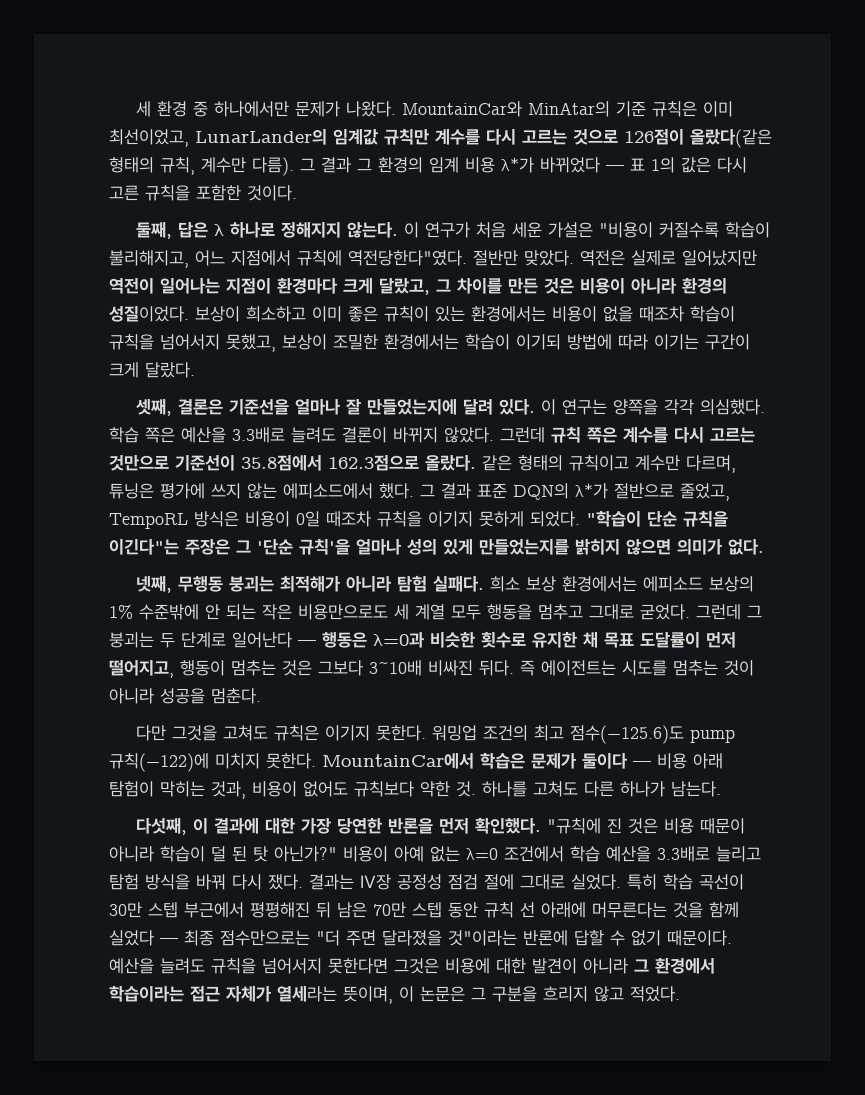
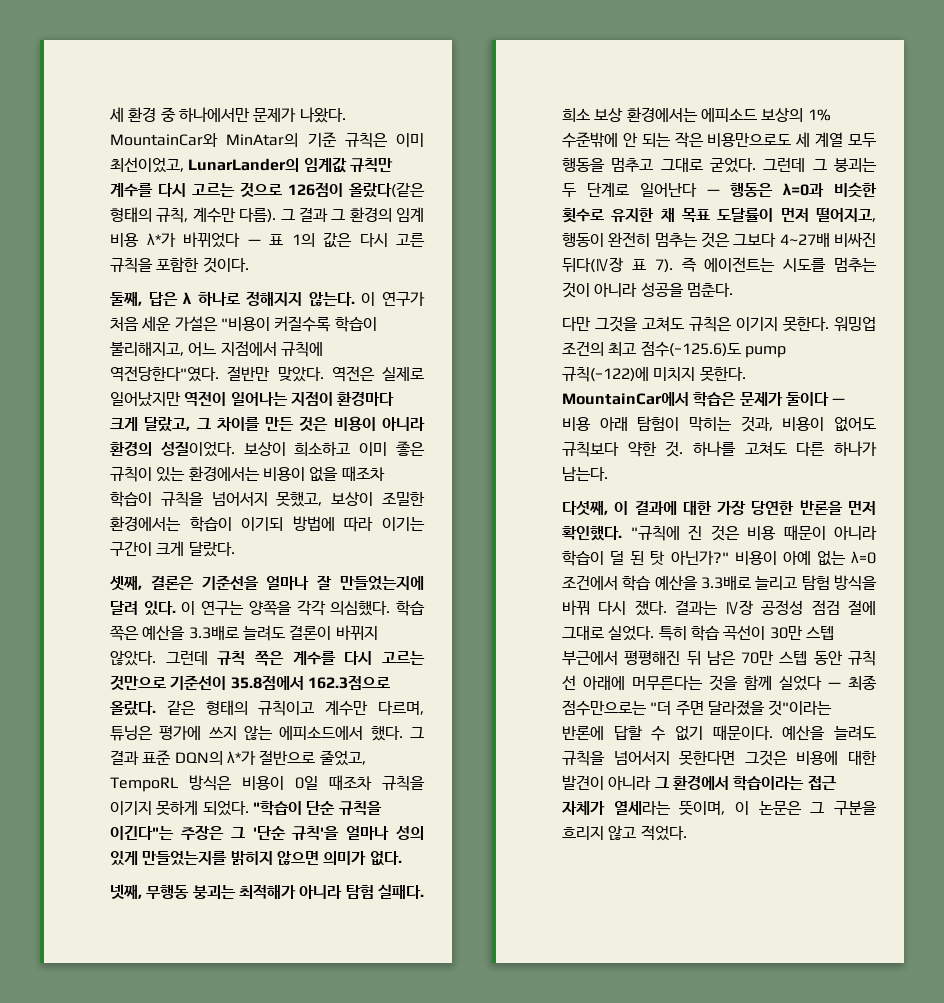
(225, 668) none -> [608,232,651,247] 완전히
[369,660,514,676] 3~10배 비싸진 뒤다. -> [779,232,876,247] [562,257,673,273] 4~27배 비싸진 뒤다(Ⅳ장 표 7).

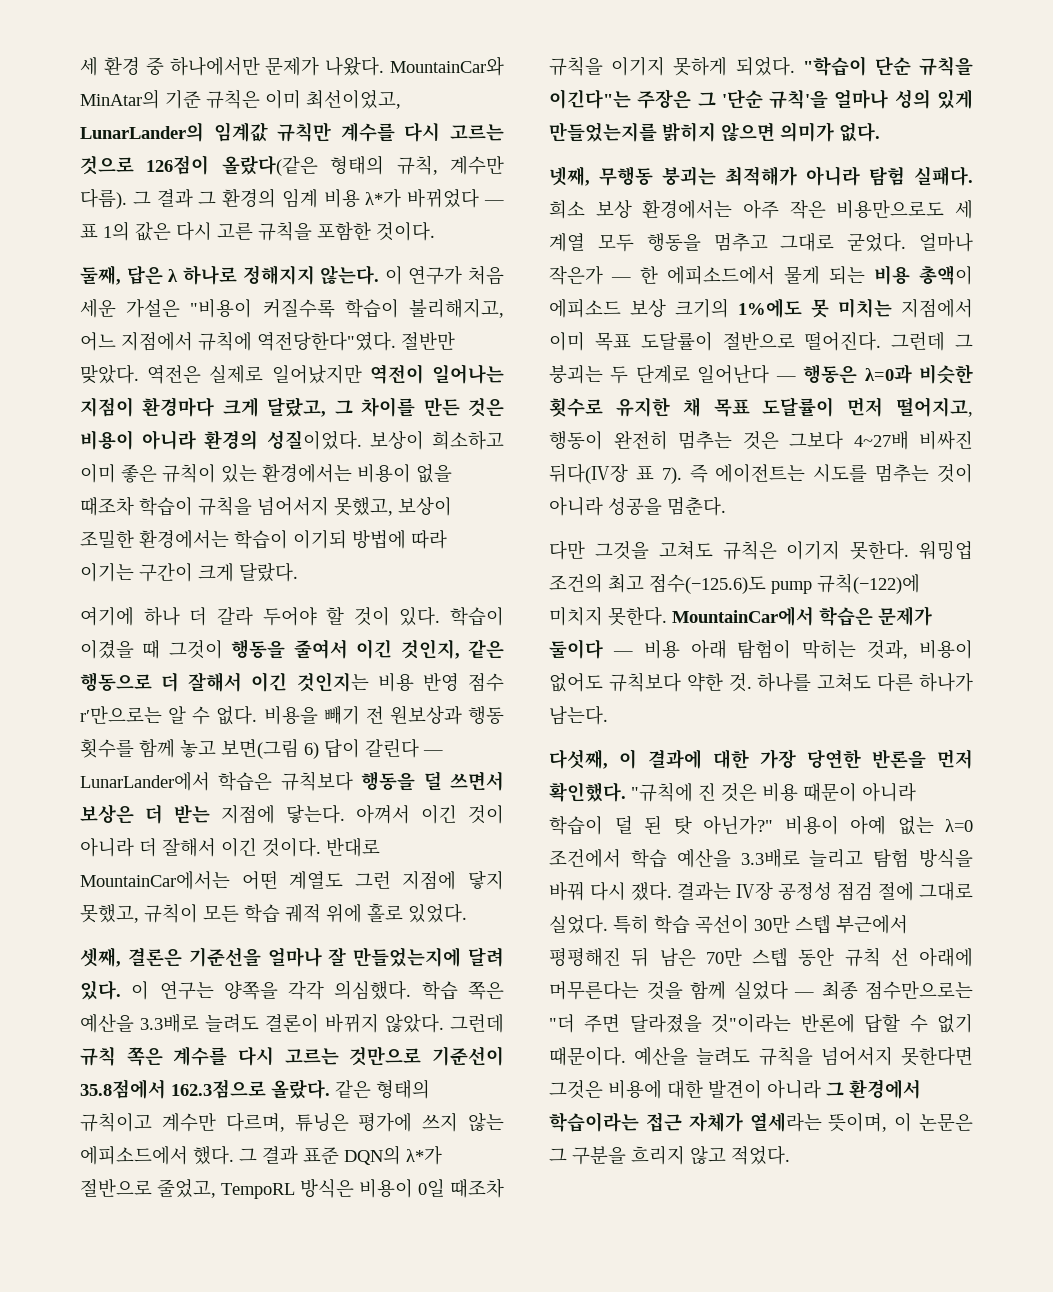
(235, 549) none -> [80,606,504,626] [80,639,504,659] [80,672,505,692] [80,705,504,725] [80,738,443,759] [80,771,504,791] [80,804,504,824] [80,837,380,857] [80,870,505,890] [80,903,467,923] // 여기에 하나 더 갈라 두어야 할 것이 있다. 학습이 이겼을 때 그것이 행동을 줄여서 이긴 것인지, 같은 행동으로 더 잘해서 이긴 것인지는 비용 반영 점수 r′만으로는 알 수 없다. 비용을 빼기 전 원보상과 행동 횟수를 함께 놓고 보면(그림 6) 답이 갈린다 — LunarLander에서 학습은 규칙보다 행동을 덜 쓰면서 보상은 더 받는 지점에 닿는다. 아껴서 이긴 것이 아니라 더 잘해서 이긴 것이다. 반대로 MountainCar에서는 어떤 계열도 그런 지점에 닿지 못했고, 규칙이 모든 학습 궤적 위에 홀로 있었다.
[700,108,831,122] [562,132,671,148] 에피소드 보상의 1% 수준밖에 안 되는 -> [743,200,779,219] 아주
(756, 165) none -> [919,233,973,252] [549,265,973,285] [549,298,973,318] [549,331,882,351] 얼마나 작은가 — 한 에피소드에서 물게 되는 비용 총액이 에피소드 보상 크기의 1%에도 못 미치는 지점에서 이미 목표 도달률이 절반으로 떨어진다.

